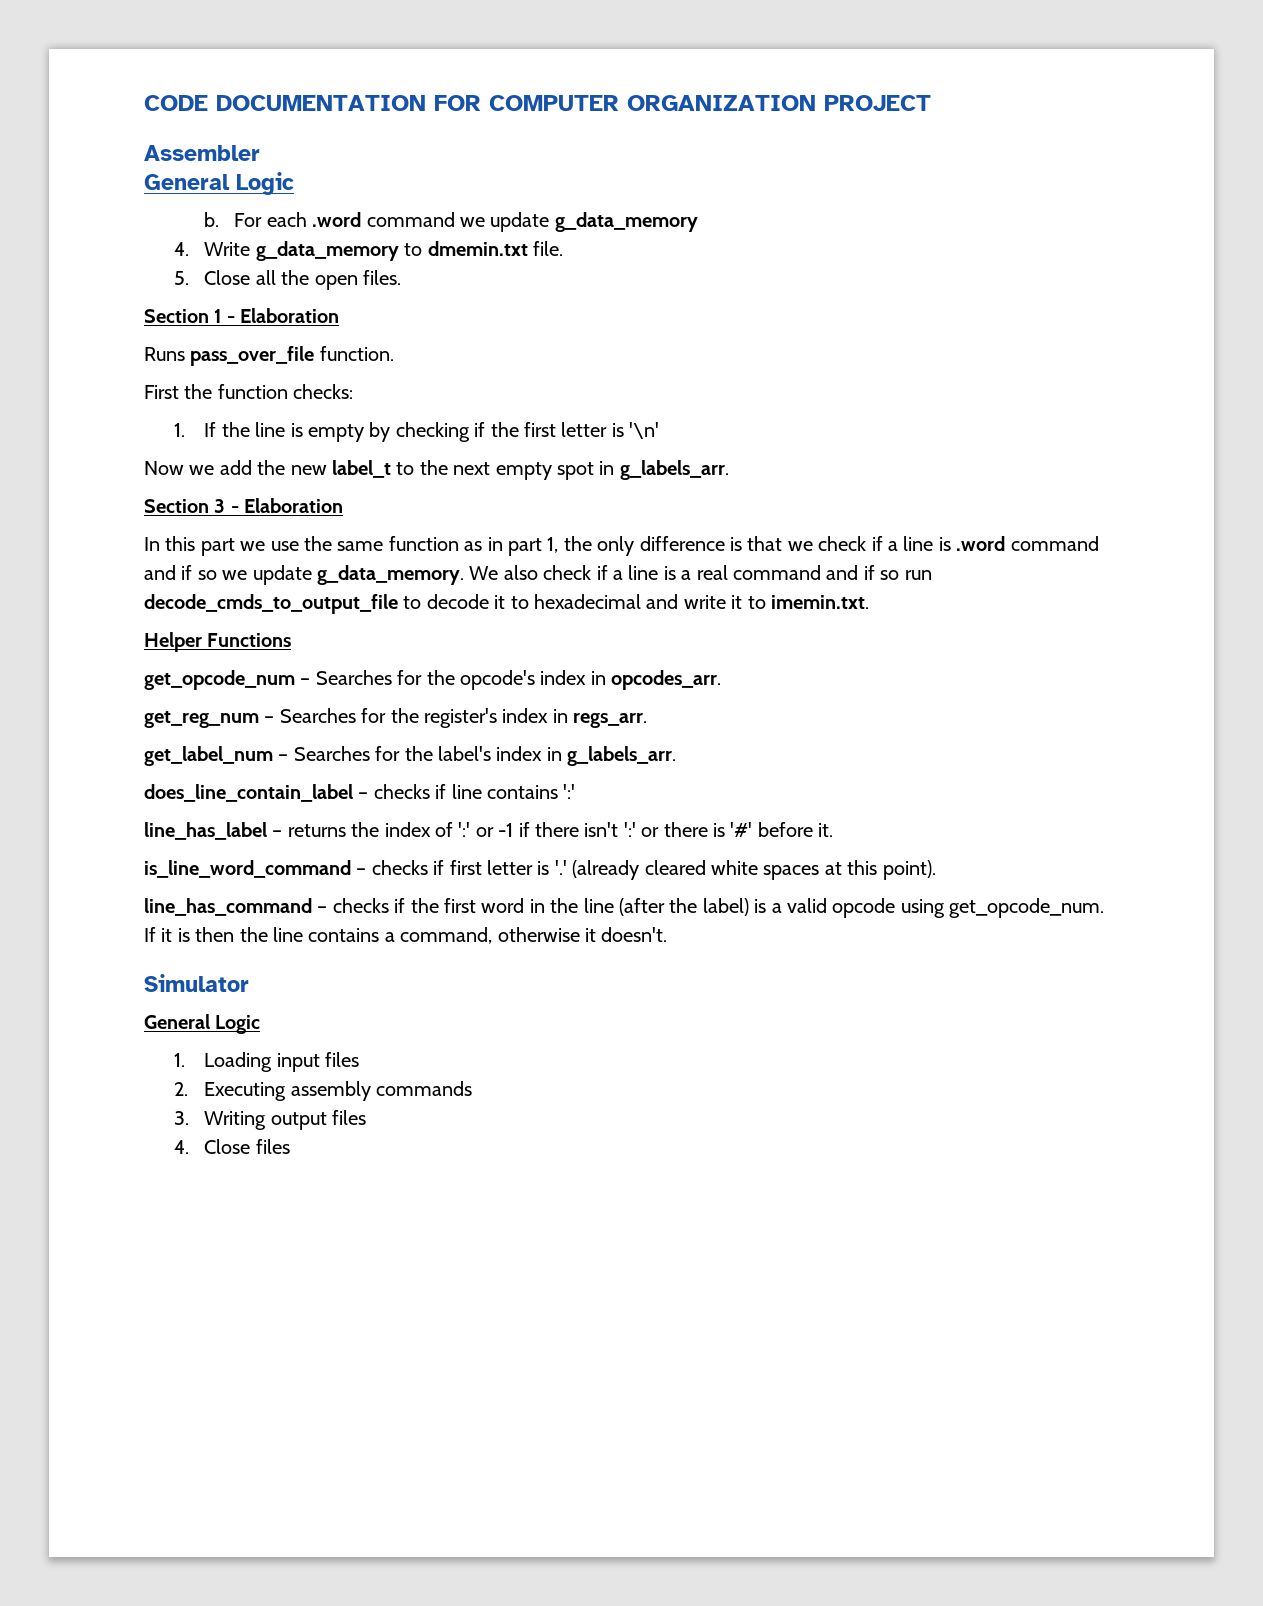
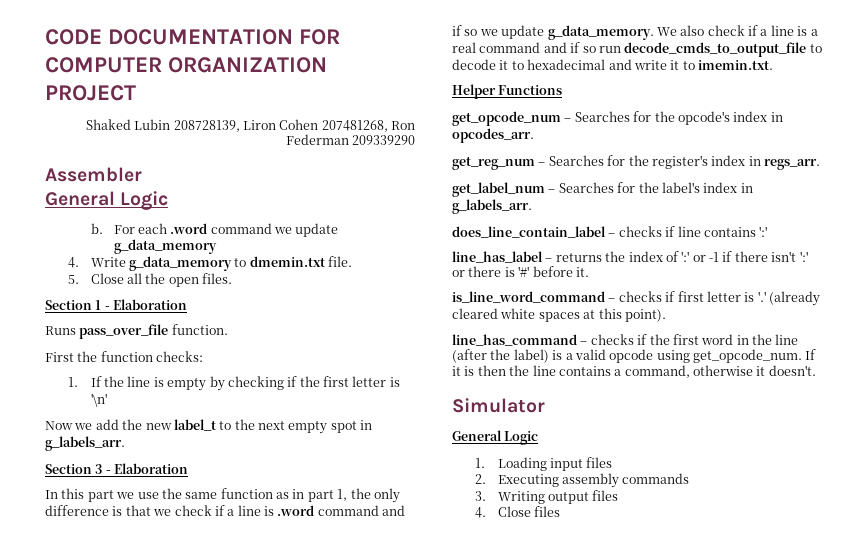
(931, 103) none -> [85,119,415,132] [285,134,415,145] // Shaked Lubin 208728139, Liron Cohen 207481268, Ron Federman 209339290

